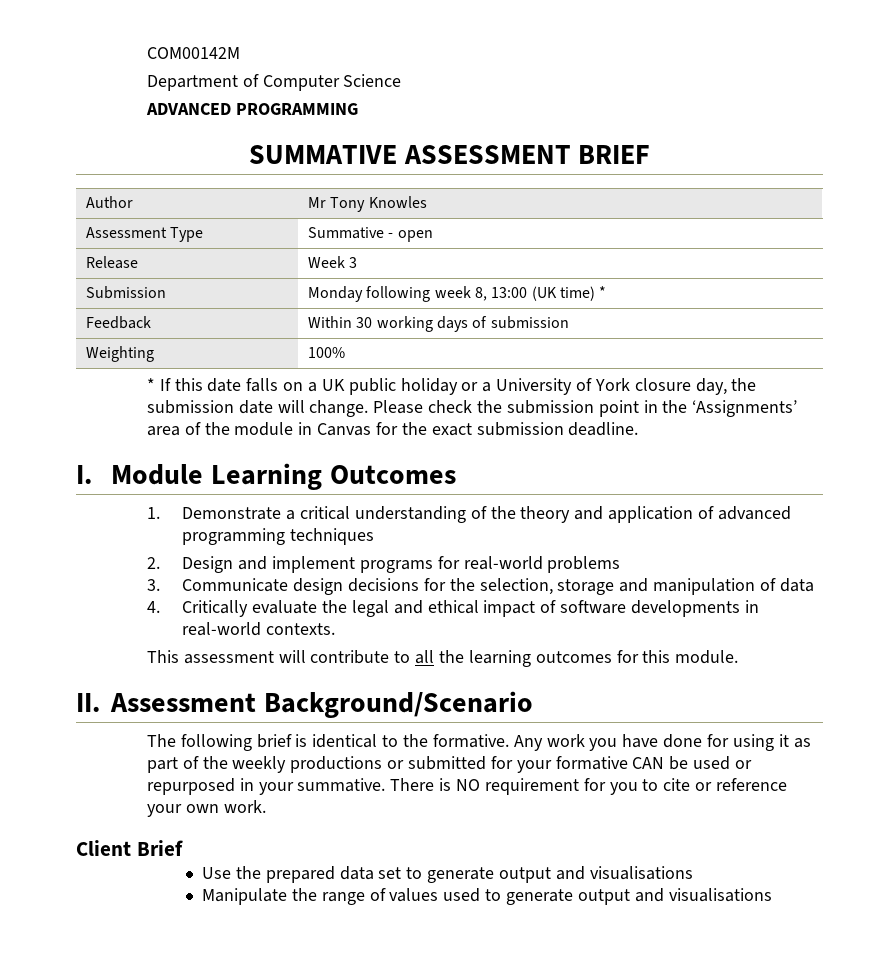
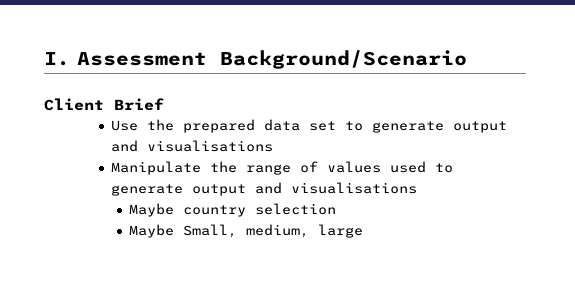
[146,47,240,59] [146,74,402,91] [145,103,358,115] [248,145,651,164] [86,196,134,208] [308,196,427,212] [86,227,204,242] [308,227,433,242] [86,256,139,269] [308,256,358,268] [86,286,167,299] [308,286,607,302] [86,316,152,329] [308,316,569,332] [86,346,155,362] [308,347,346,358] [146,378,757,395] [146,400,798,417] [146,422,639,436] [76,463,456,490] [146,506,791,523] [182,528,375,545] [146,556,621,573] [146,578,814,595] [146,600,759,617] [182,622,336,636] [146,650,739,667] [76,691,533,718] [146,734,811,751] [146,756,752,773] [146,778,787,795] [146,800,266,817] COM00142M // Department of Computer Science // ADVANCED PROGRAMMING // SUMMATIVE ASSESSMENT BRIEF // Author | Mr Tony Knowles // Assessment Type | Summative - open // Release | Week 3 // Submission | Monday following week 8, 13:00 (UK time) * // Feedback | Within 30 working days of submission // Weighting | 100% // * If this date falls on a UK public holiday or a University of York closure day, the submission date will change. Please check the submission point in the ‘Assignments’ area of the module in Canvas for the exact submission deadline. // I. Module Learning Outcomes // 1. Demonstrate a critical understanding of the theory and application of advanced programming techniques // 2. Design and implement programs for real-world problems // 3. Communicate design decisions for the selection, storage and manipulation of data // 4. Critically evaluate the legal and ethical impact of software developments in real-world contexts. // This assessment will contribute to all the learning outcomes for this module. // II. Assessment Background/Scenario // The following brief is identical to the formative. Any work you have done for using it as part of the weekly productions or submitted for your formative CAN be used or repurposed in your summative. There is NO requirement for you to cite or reference your own work. -> [44,50,467,69] I. Assessment Background/Scenario
(772, 895) none -> [128,203,336,217] [128,224,363,238] // Maybe country selection // Maybe Small, medium, large

